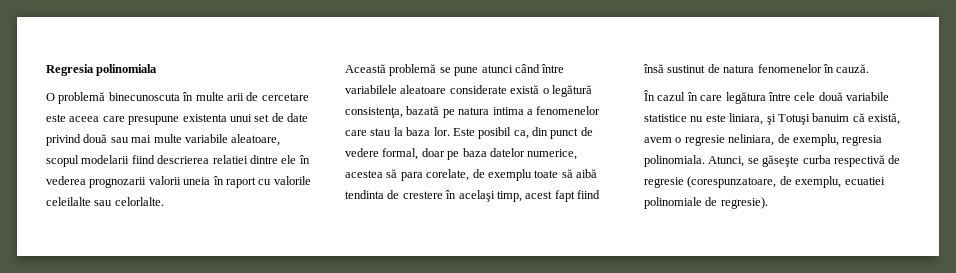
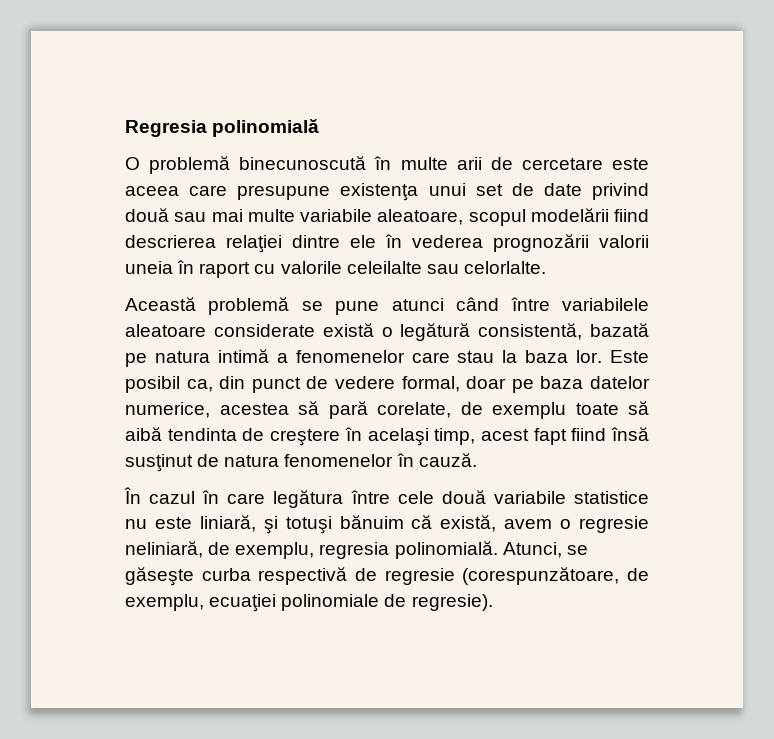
[96,64,158,76] polinomiala -> [212,119,320,137] polinomială
[108,92,180,101] binecunoscuta -> [239,156,367,170] binecunoscută
[182,114,227,122] existenta -> [340,183,419,201] existenţa
[81,155,130,164] modelarii -> [530,208,609,222] modelării
[212,155,248,164] relatiei -> [226,235,282,253] relaţiei
[89,177,147,188] prognozarii -> [493,234,589,252] prognozării
[345,107,403,118] consistenţa, -> [478,323,583,340] consistentă,
[492,107,524,115] intima -> [217,349,269,363] intimă
[400,172,423,181] para -> [328,401,368,419] pară
[402,191,443,199] crestere -> [270,429,341,446] creştere
[667,65,706,73] sustinut -> [125,454,193,472] susţinut
[729,113,850,125] liniara, şi Totuşi banuim -> [199,515,404,534] liniară, şi totuşi bănuim
[728,134,775,146] neliniara, -> [125,541,203,558] neliniară,
[644,155,705,167] polinomiala. -> [394,541,498,559] polinomială.
[687,176,885,188] (corespunzatoare, de exemplu, ecuatiei -> [462,567,649,585] [125,594,277,612] (corespunzătoare, de exemplu, ecuaţiei

